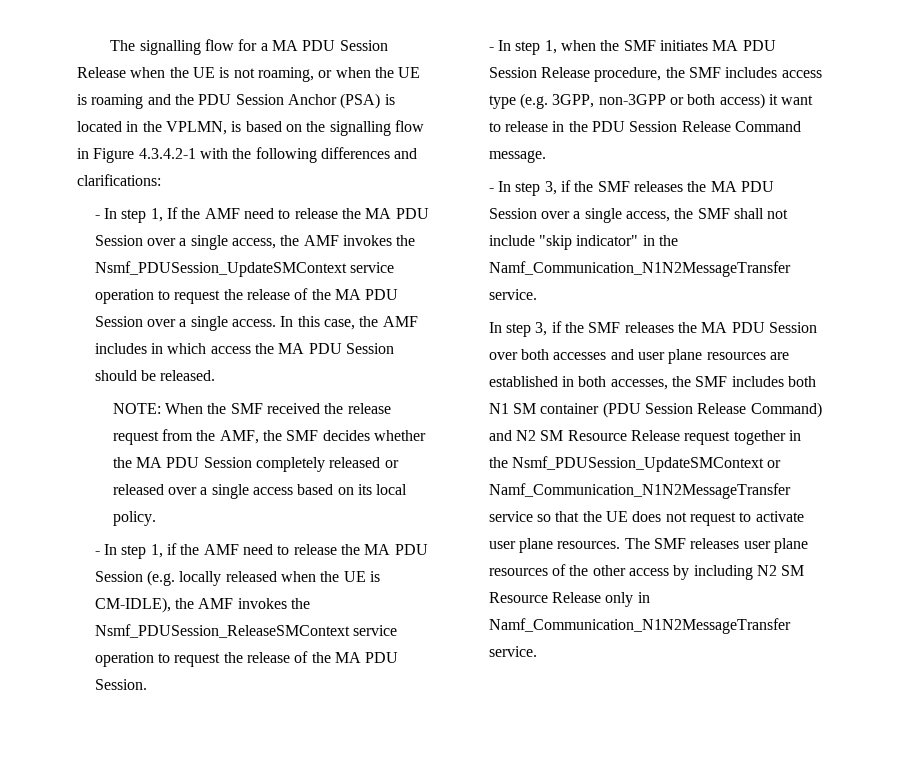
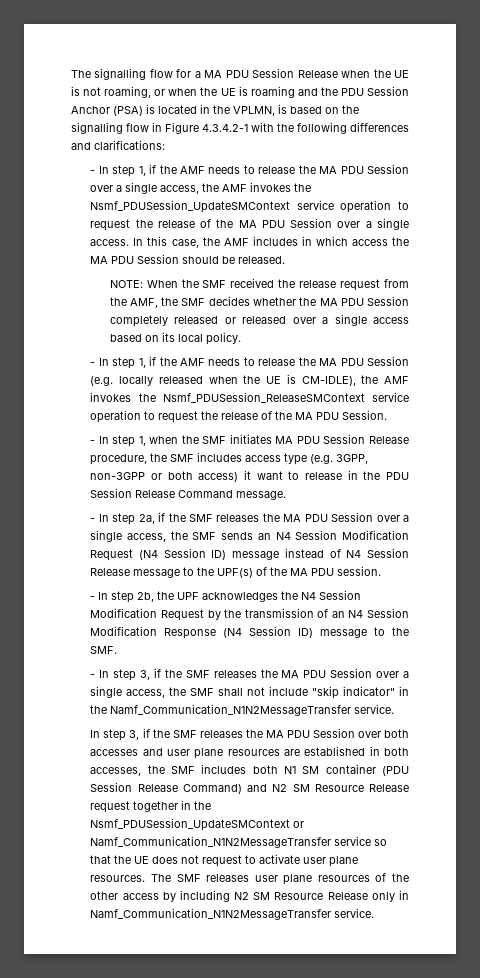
[167,207,275,219] If the AMF need -> [149,164,241,174] if the AMF needs
[243,544,274,555] need -> [208,358,241,366] needs
(546, 156) none -> [90,512,410,525] [90,530,410,542] [90,548,409,561] [90,566,382,578] [90,590,362,603] [90,608,410,621] [90,626,410,639] [90,646,118,654] // - In step 2a, if the SMF releases the MA PDU Session over a single access, the SMF sends an N4 Session Modification Request (N4 Session ID) message instead of N4 Session Release message to the UPF(s) of the MA PDU session. // - In step 2b, the UPF acknowledges the N4 Session Modification Request by the transmission of an N4 Session Modification Response (N4 Session ID) message to the SMF.

